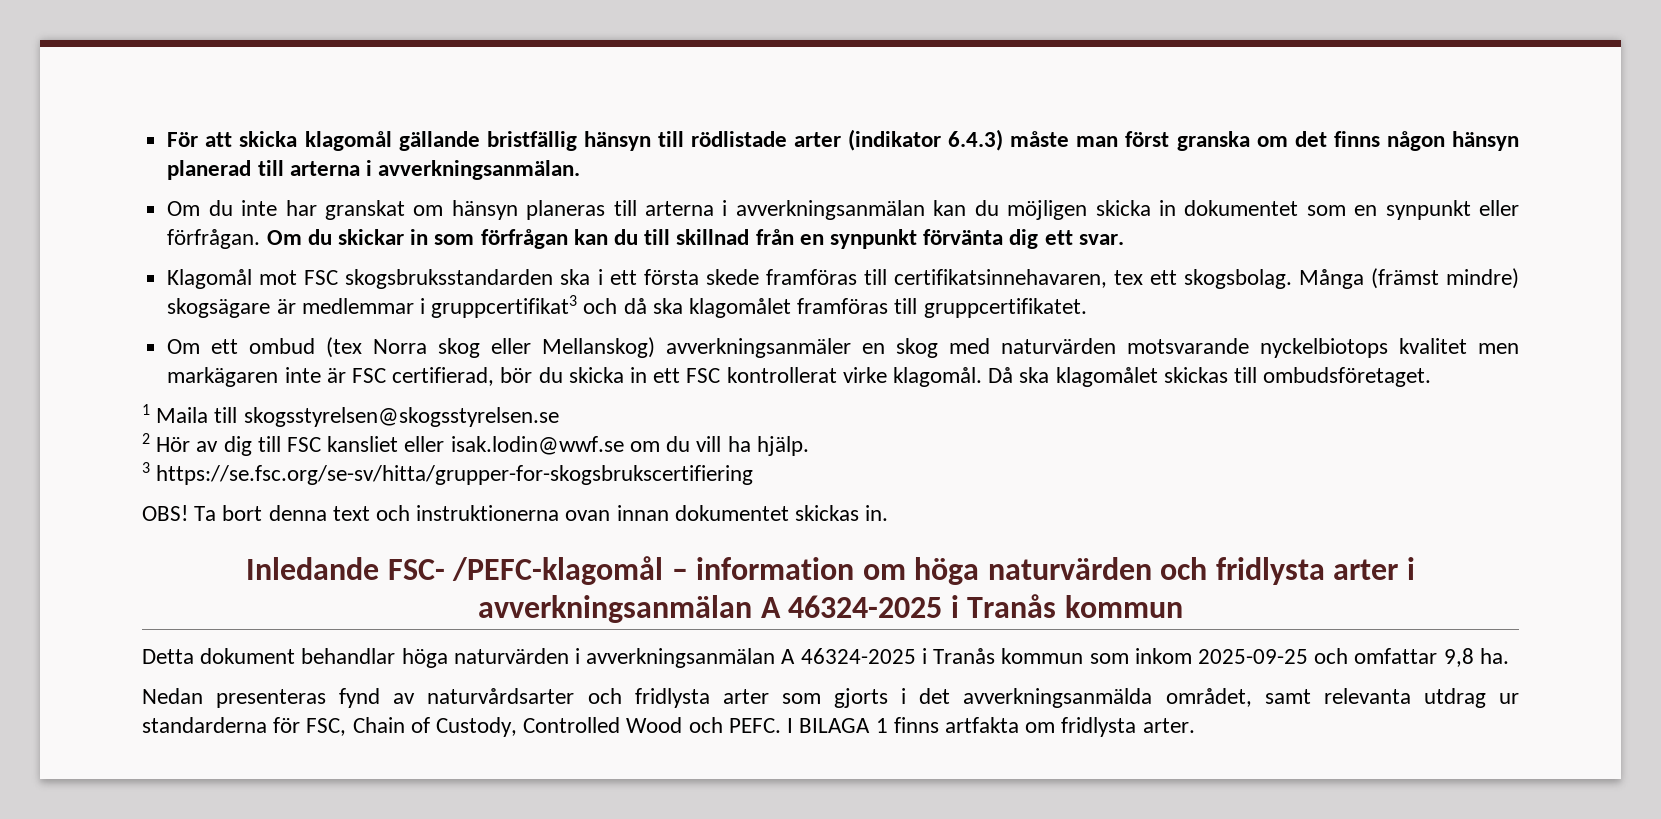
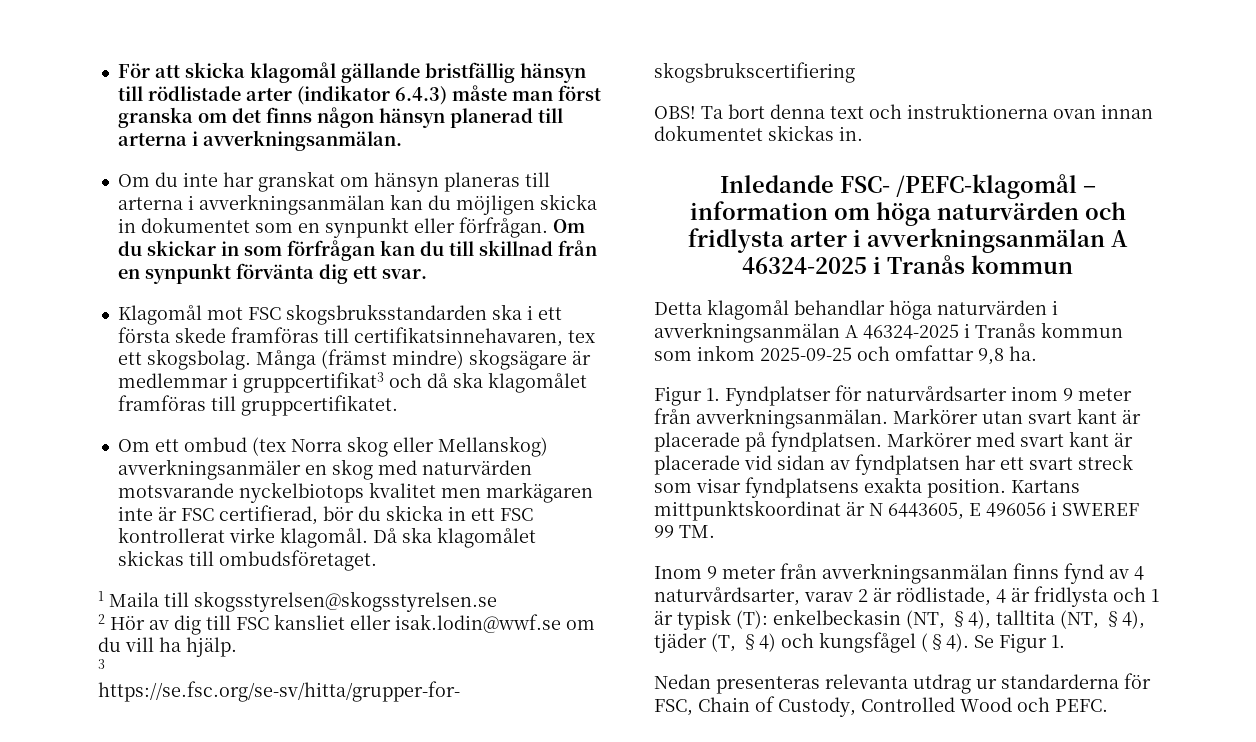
[200,648,296,664] dokument -> [707,299,789,320] klagomål
[142,688,1311,708] Nedan presenteras fynd av naturvårdsarter och fridlysta arter som gjorts i det avverkningsanmälda området, samt -> [654,385,1132,406] [654,408,1141,429] [654,431,1133,452] [654,454,1133,475] [654,477,1080,498] [654,500,1139,521] [654,525,715,538] [654,563,1144,584] [654,586,1159,607] [654,609,1145,630] [654,632,1065,653] [654,674,820,694] Figur 1. Fyndplatser för naturvårdsarter inom 9 meter från avverkningsanmälan. Markörer utan svart kant är placerade på fyndplatsen. Markörer med svart kant är placerade vid sidan av fyndplatsen har ett svart streck som visar fyndplatsens exakta position. Kartans mittpunktskoordinat är N 6443605, E 496056 i SWEREF 99 TM. // Inom 9 meter från avverkningsanmälan finns fynd av 4 naturvårdsarter, varav 2 är rödlistade, 4 är fridlysta och 1 är typisk (T): enkelbeckasin (NT, §4), talltita (NT, §4), tjäder (T, §4) och kungsfågel (§4). Se Figur 1. // Nedan presenteras
[787,717,1195,737] I BILAGA 1 finns artfakta om fridlysta arter. -> (1108, 705) none

